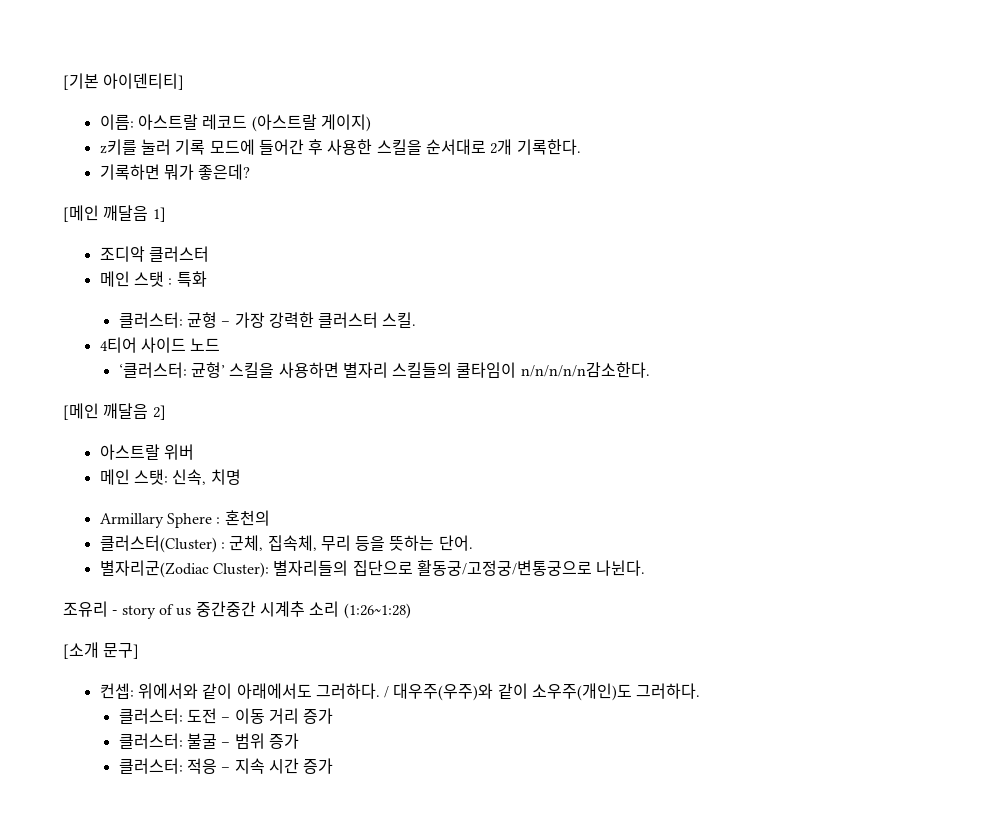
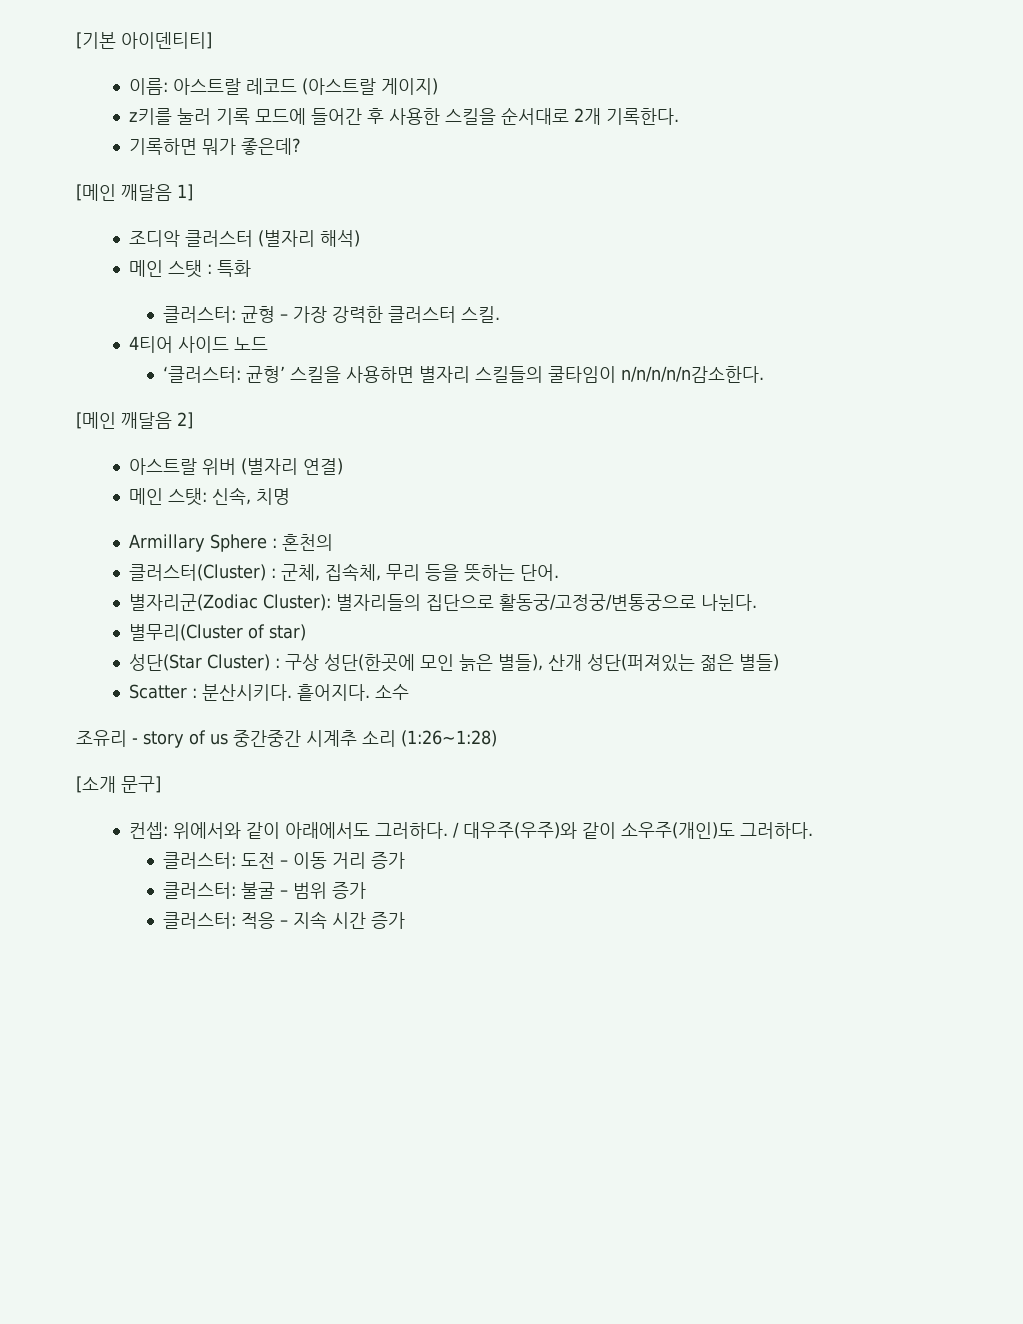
(209, 254) none -> [258,230,361,247] (별자리 해석)
(194, 452) none -> [241,458,344,475] (별자리 연결)
(646, 568) none -> [129,624,307,641] [129,654,780,672] [129,684,410,701] // 별무리(Cluster of star) // 성단(Star Cluster) : 구상 성단(한곳에 모인 늙은 별들), 산개 성단(퍼져있는 젊은 별들) // Scatter : 분산시키다. 흩어지다. 소수

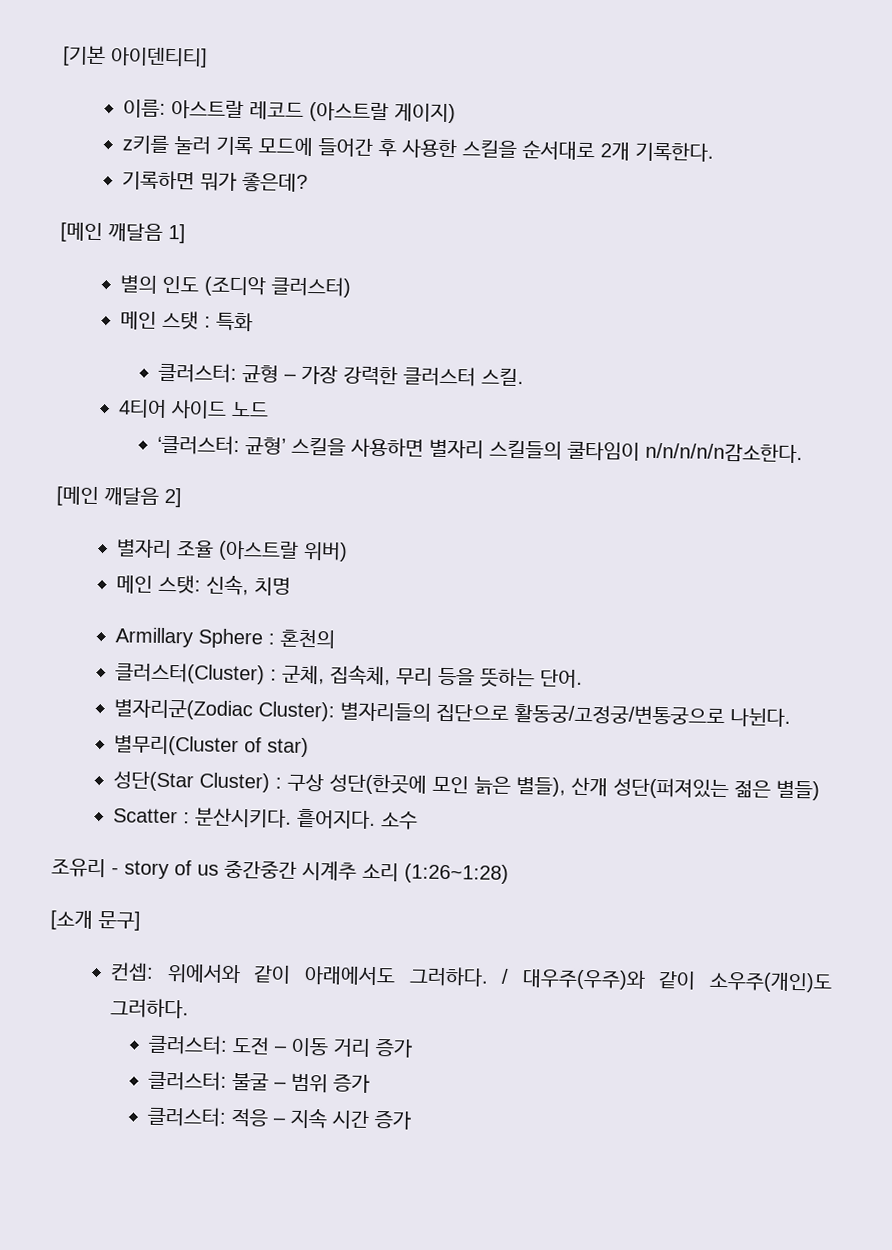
[129,230,361,247] 조디악 클러스터 (별자리 해석) -> [120,275,352,298] 별의 인도 (조디악 클러스터)
[129,458,344,475] 아스트랄 위버 (별자리 연결) -> [116,539,349,562] 별자리 조율 (아스트랄 위버)

